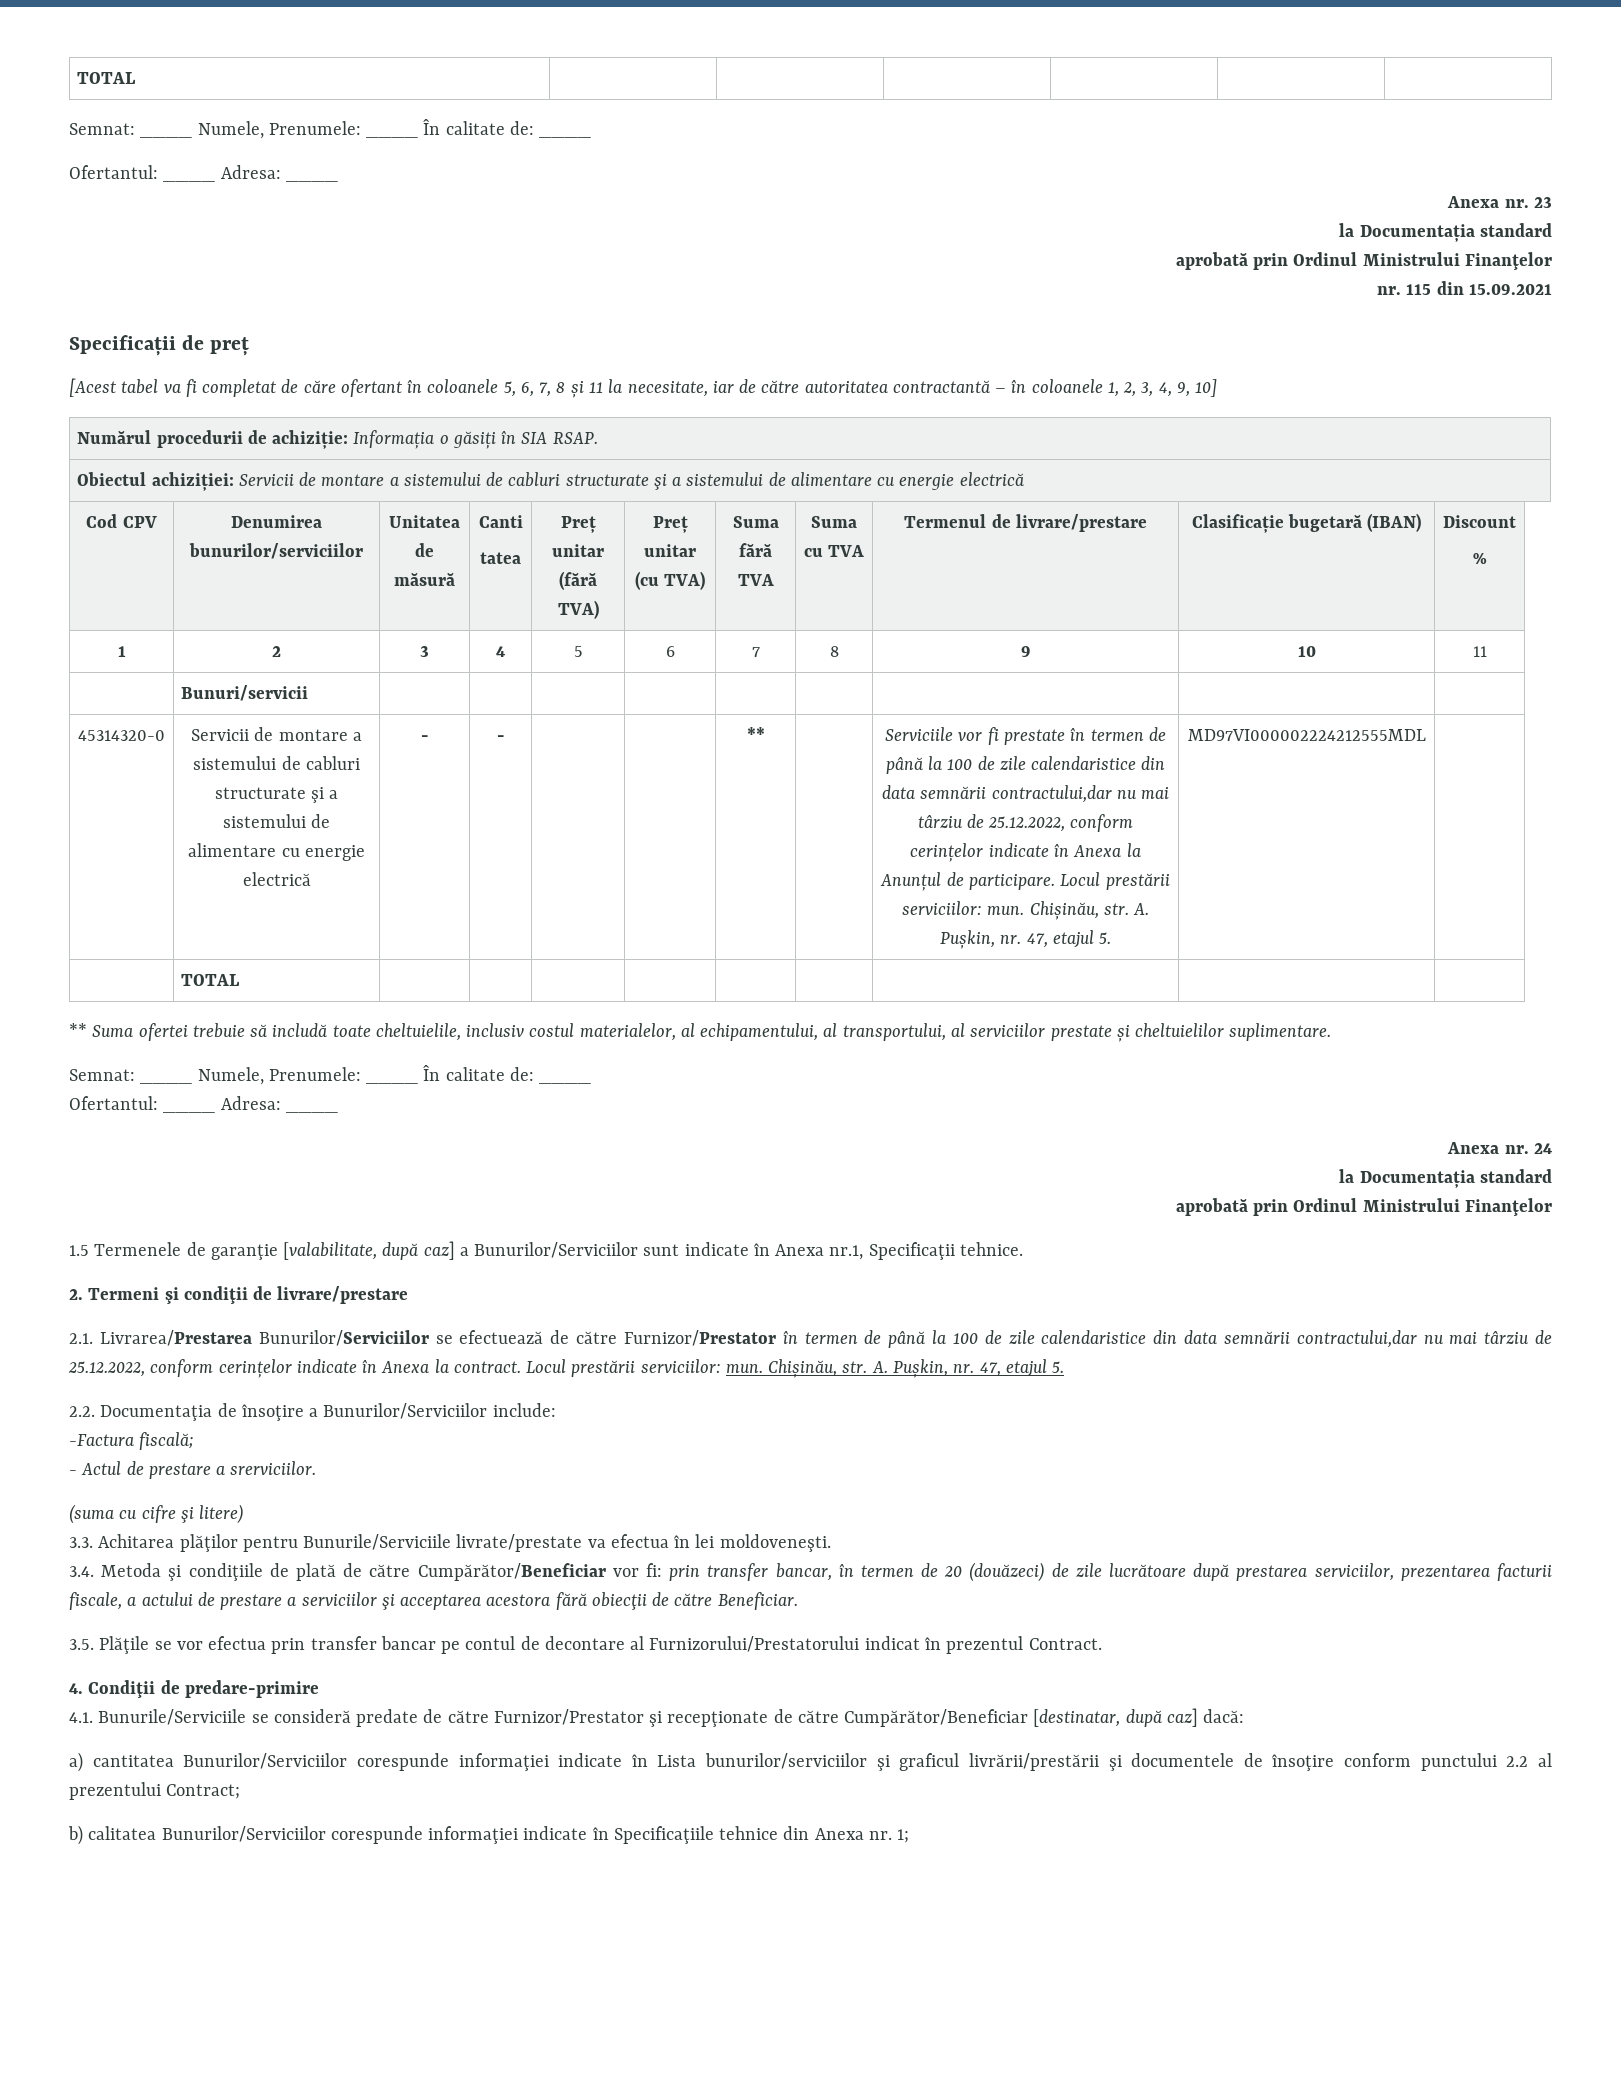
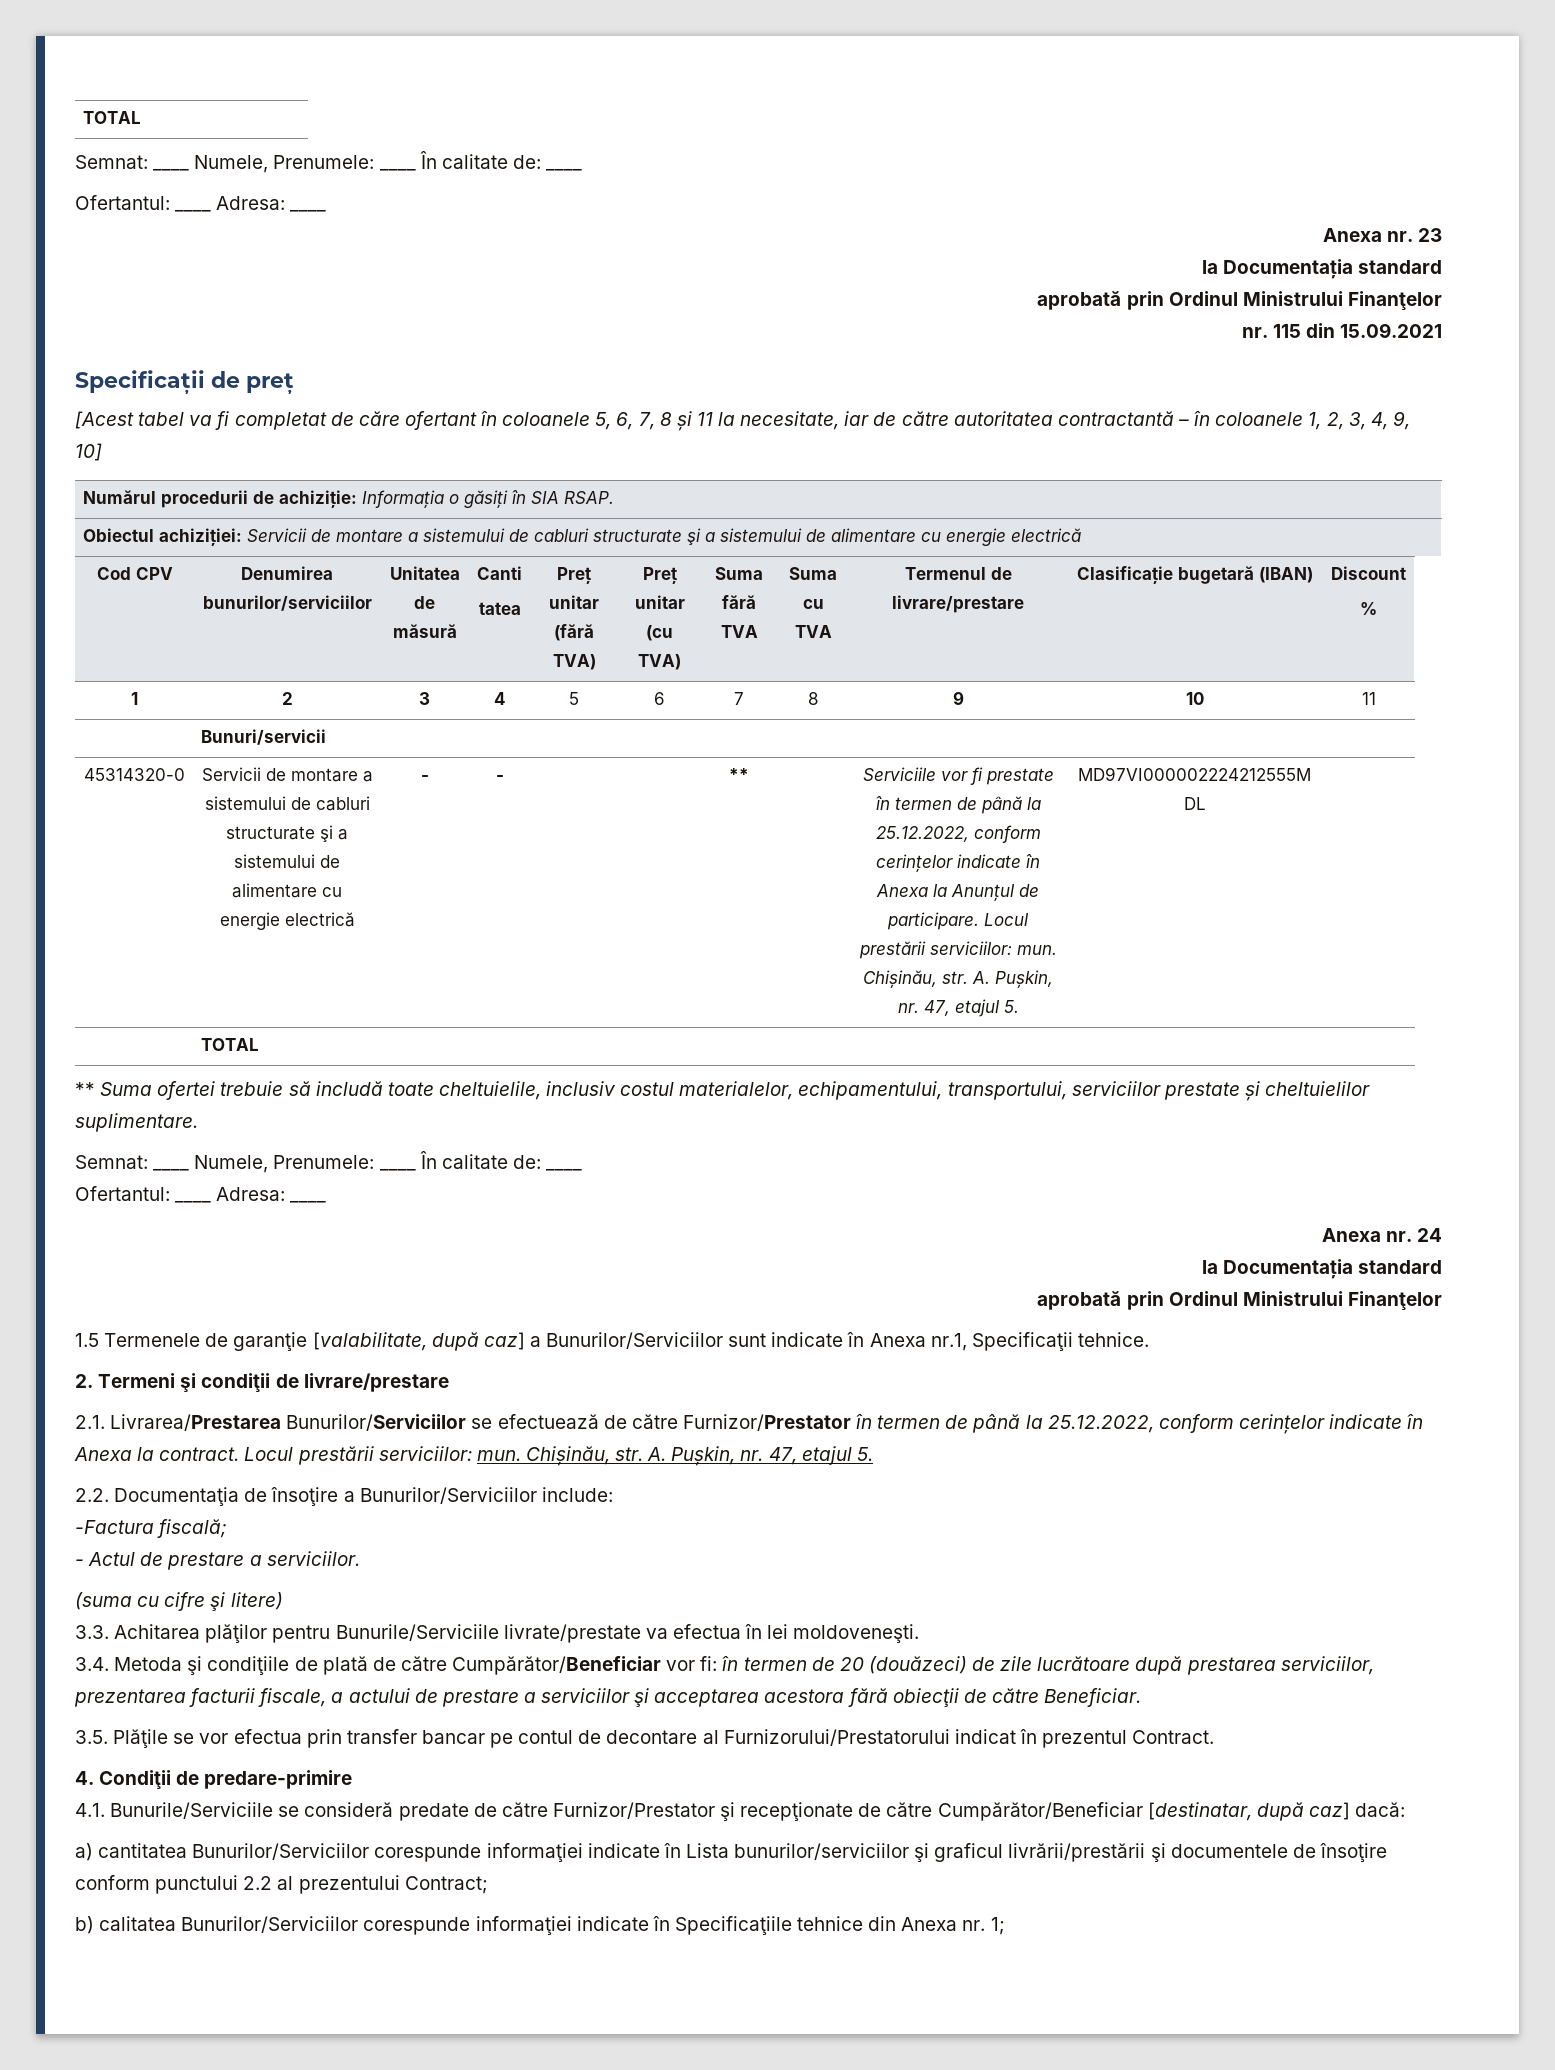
[947,756,1166,770] [881,785,1170,803] [917,814,984,828] 100 de zile calendaristice din data semnării contractului,dar nu mai târziu de -> (1041, 803) none
[680,1023,965,1041] al echipamentului, al transportului, al -> [798,1081,1067,1100] echipamentului, transportului,
[952,1330,1552,1348] 100 de zile calendaristice din data semnării contractului,dar nu mai târziu de -> (1043, 1422) none
[230,1461,317,1475] srerviciilor. -> [266,1551,360,1566] serviciilor.
[669,1563,832,1581] prin transfer bancar, -> (718, 1663) none

